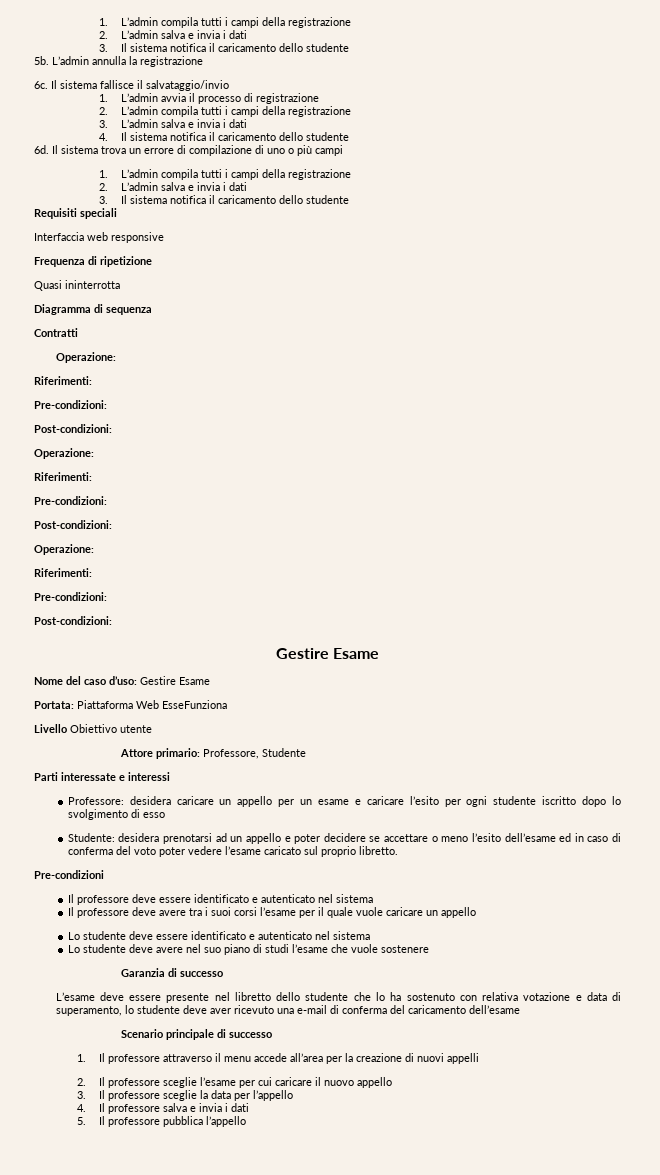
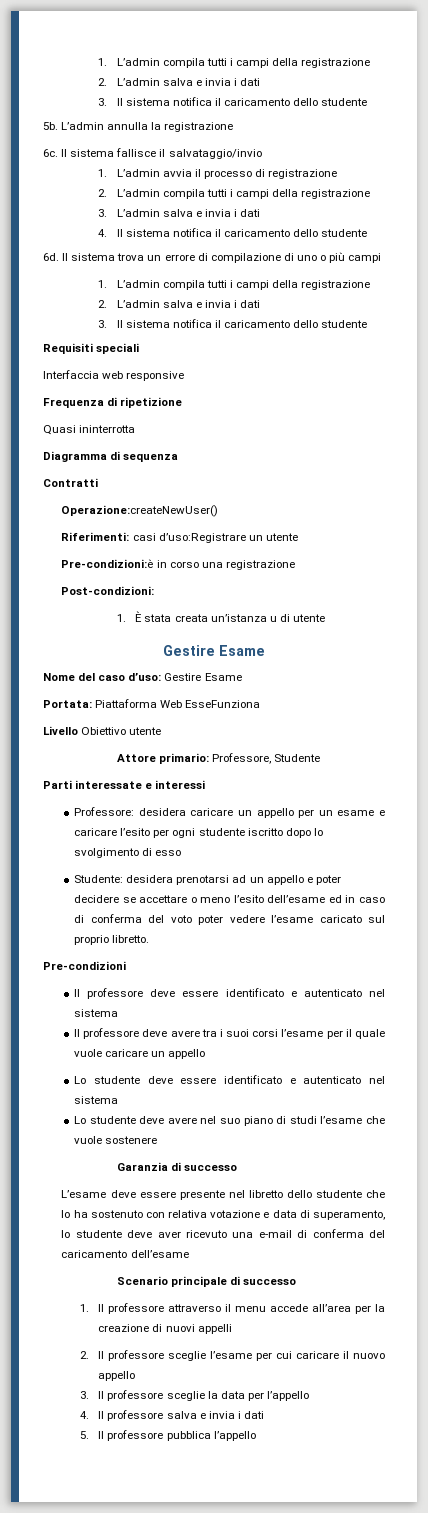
[55,352,116,363] [34,376,92,385] [34,400,107,409] [34,424,112,433] [34,448,94,459] [34,472,92,481] [34,496,107,505] [34,520,112,529] [34,544,94,555] [34,568,92,577] [34,592,107,601] [34,616,112,625] Operazione: // Riferimenti: // Pre-condizioni: // Post-condizioni: // Operazione: // Riferimenti: // Pre-condizioni: // Post-condizioni: // Operazione: // Riferimenti: // Pre-condizioni: // Post-condizioni: -> [61,505,219,517] [61,532,298,543] [61,559,295,570] [61,586,155,595] [116,611,325,622] Operazione:createNewUser() // Riferimenti: casi d’uso:Registrare un utente // Pre-condizioni:è in corso una registrazione // Post-condizioni: // 1. È stata creata un’istanza u di utente

